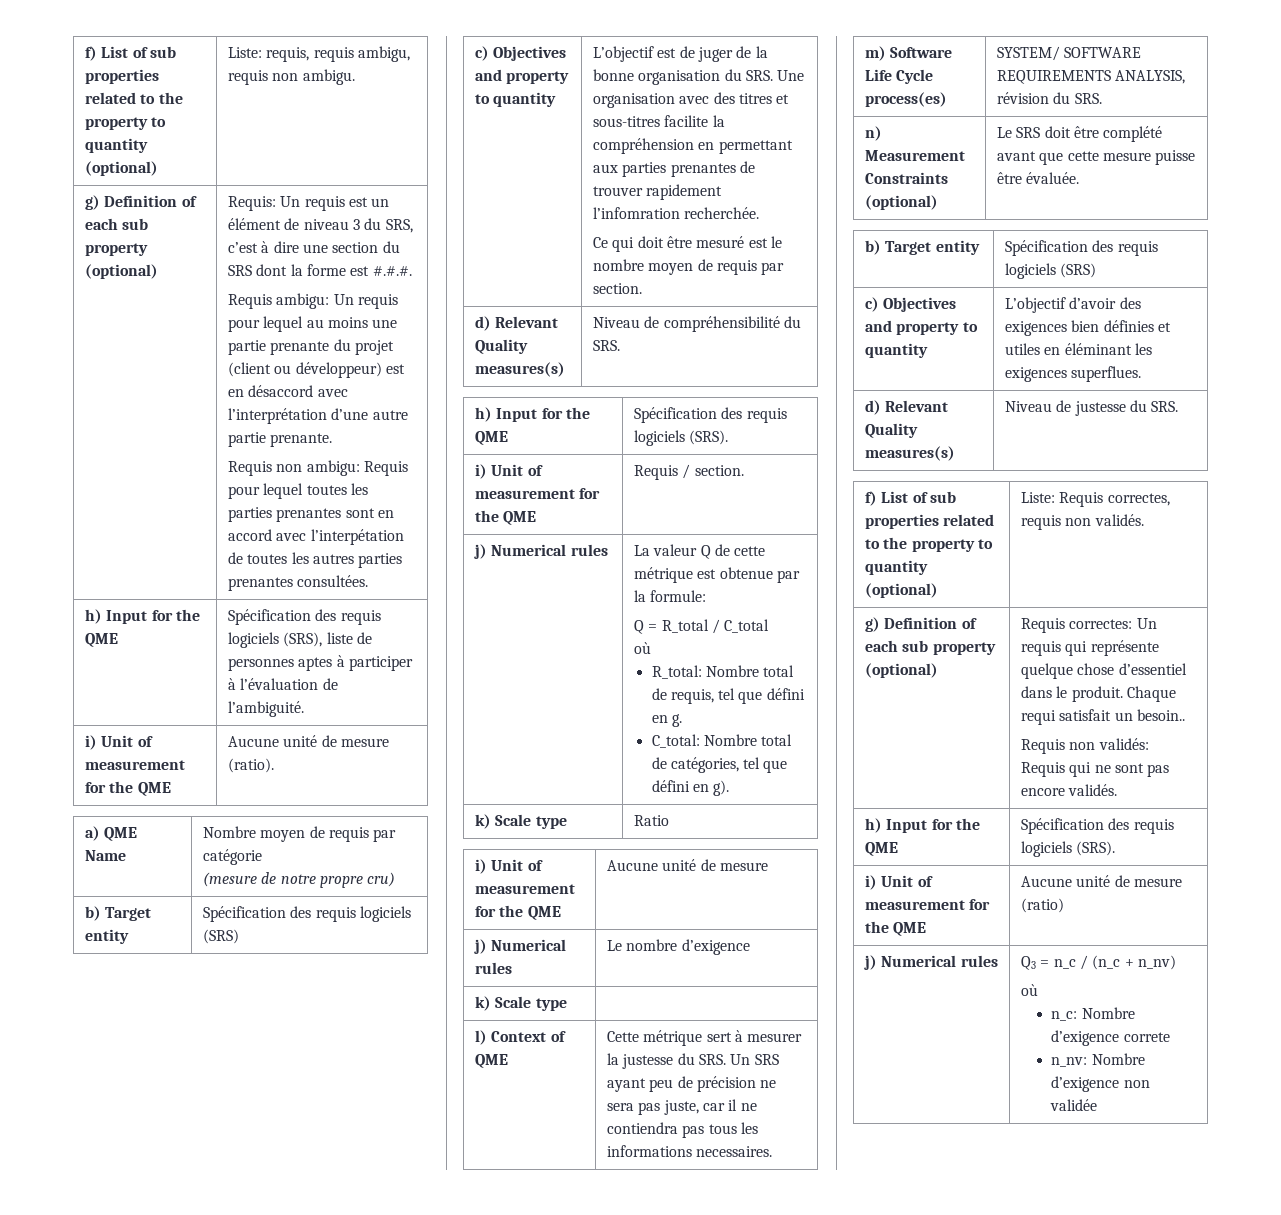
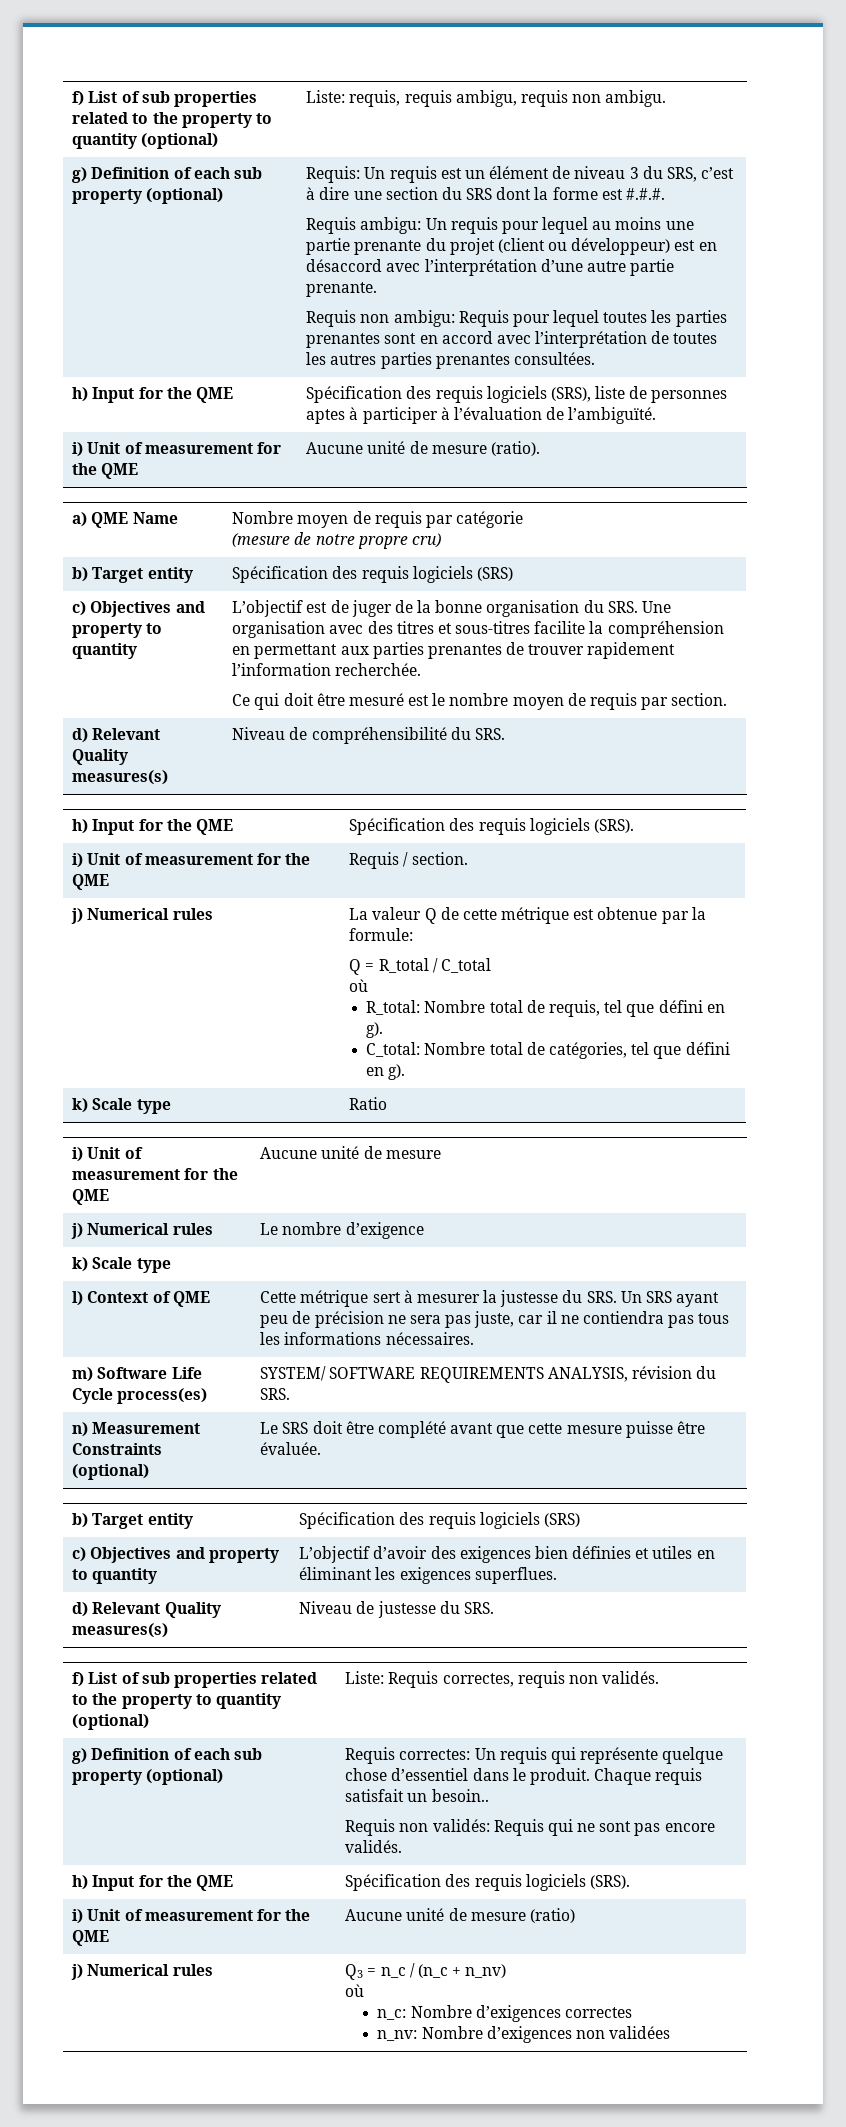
[310,529,404,545] l’interpétation -> [535,331,648,348] l’interprétation
[227,701,304,717] l’ambiguité. -> [568,407,657,424] l’ambiguïté.
[592,207,680,219] l’infomration -> [232,663,332,676] l’information
[671,714,682,727] g. -> [366,1022,384,1038] g).
[696,1146,773,1157] necessaires. -> [385,1332,474,1345] nécessaires.
[1064,343,1132,355] éléminant -> [299,1567,373,1580] éliminant
[1020,710,1056,725] requi -> [655,1768,703,1785] requis
[1051,1030,1170,1046] d’exigence correte -> [475,2005,632,2022] d’exigences correctes
[1051,1076,1150,1092] [1050,1099,1098,1111] d’exigence non validée -> [486,2026,671,2043] d’exigences non validées

